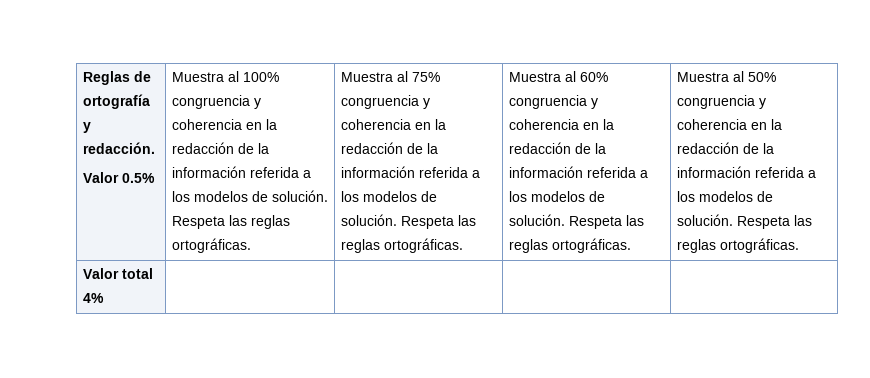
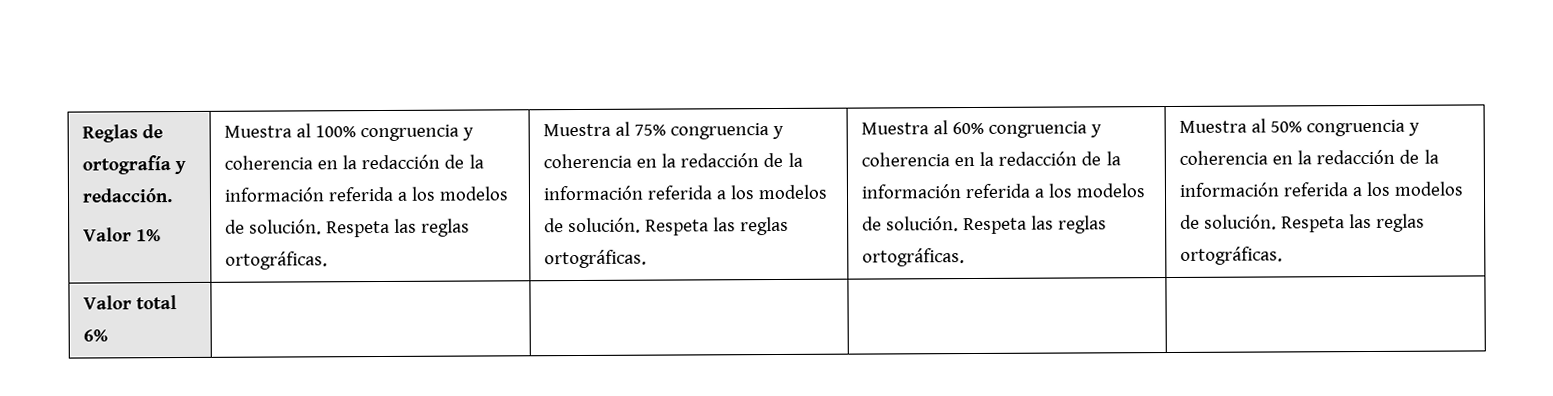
[121,173,155,183] 0.5% -> [136,229,162,242] 1%
[82,293,104,303] 4% -> [82,329,108,342] 6%

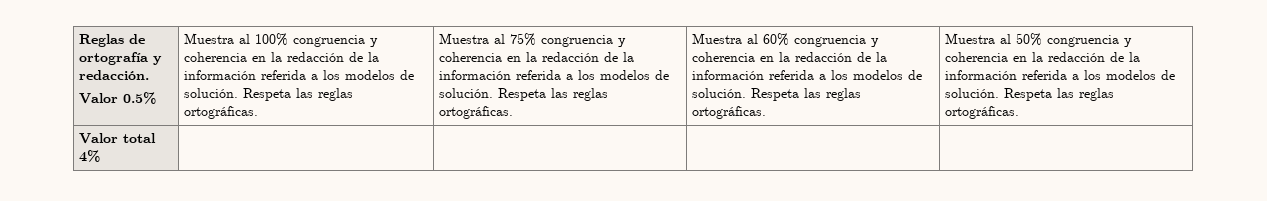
[136,229,162,242] 1% -> [123,92,157,104] 0.5%
[82,329,108,342] 6% -> [79,150,101,162] 4%

